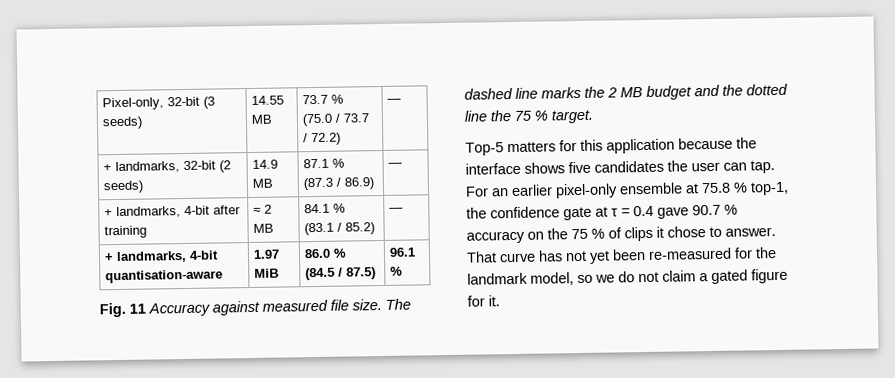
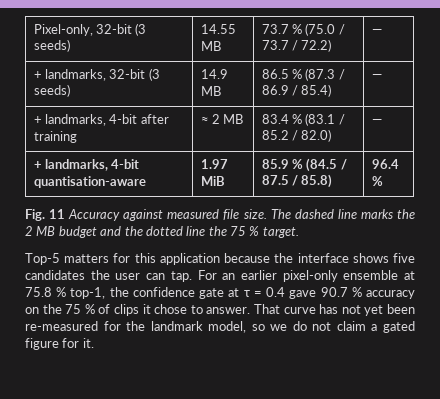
[219,160,232,173] (2 -> [148,68,160,81] (3
[303,158,330,169] 87.1 -> [261,69,289,79] 86.5
[344,177,375,190] 86.9) -> [261,84,332,97] 86.9 / 85.4)
[304,203,331,214] 84.1 -> [261,114,289,124] 83.4
[345,222,376,235] 85.2) -> [261,129,332,142] 85.2 / 82.0)
[304,248,332,259] 86.0 -> [261,159,289,169] 85.9
[346,267,377,280] [389,247,417,257] 87.5) | 96.1 -> [261,174,333,188] [371,159,399,169] 87.5 / 85.8) | 96.4

